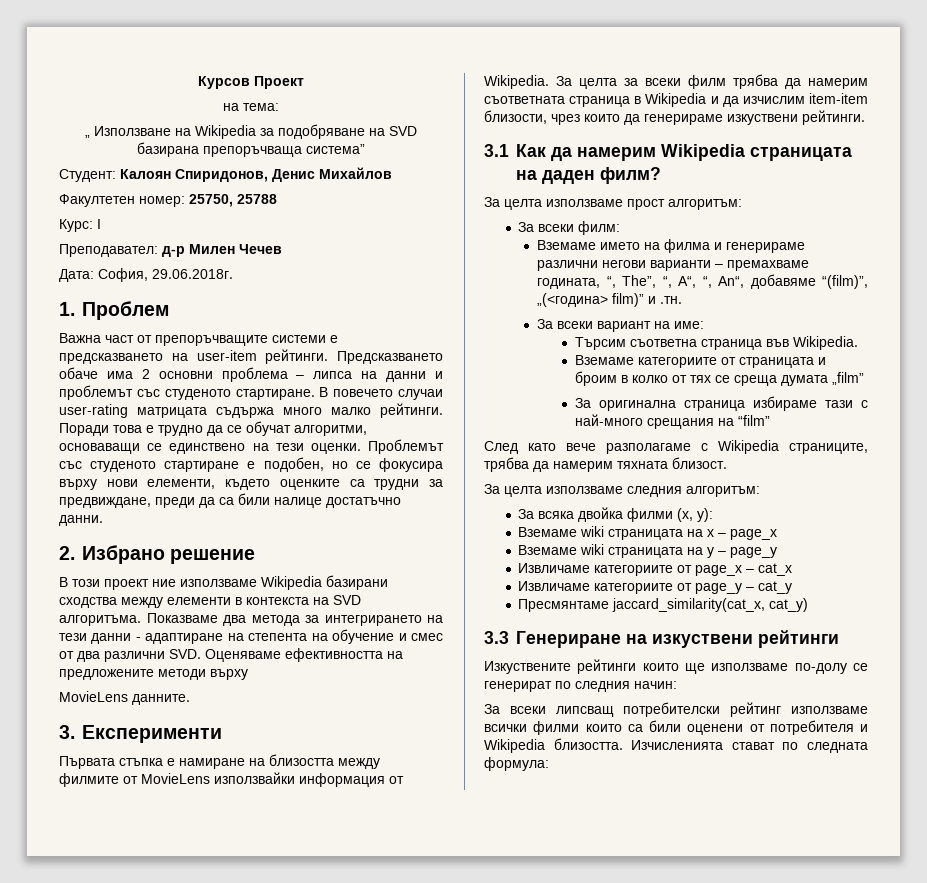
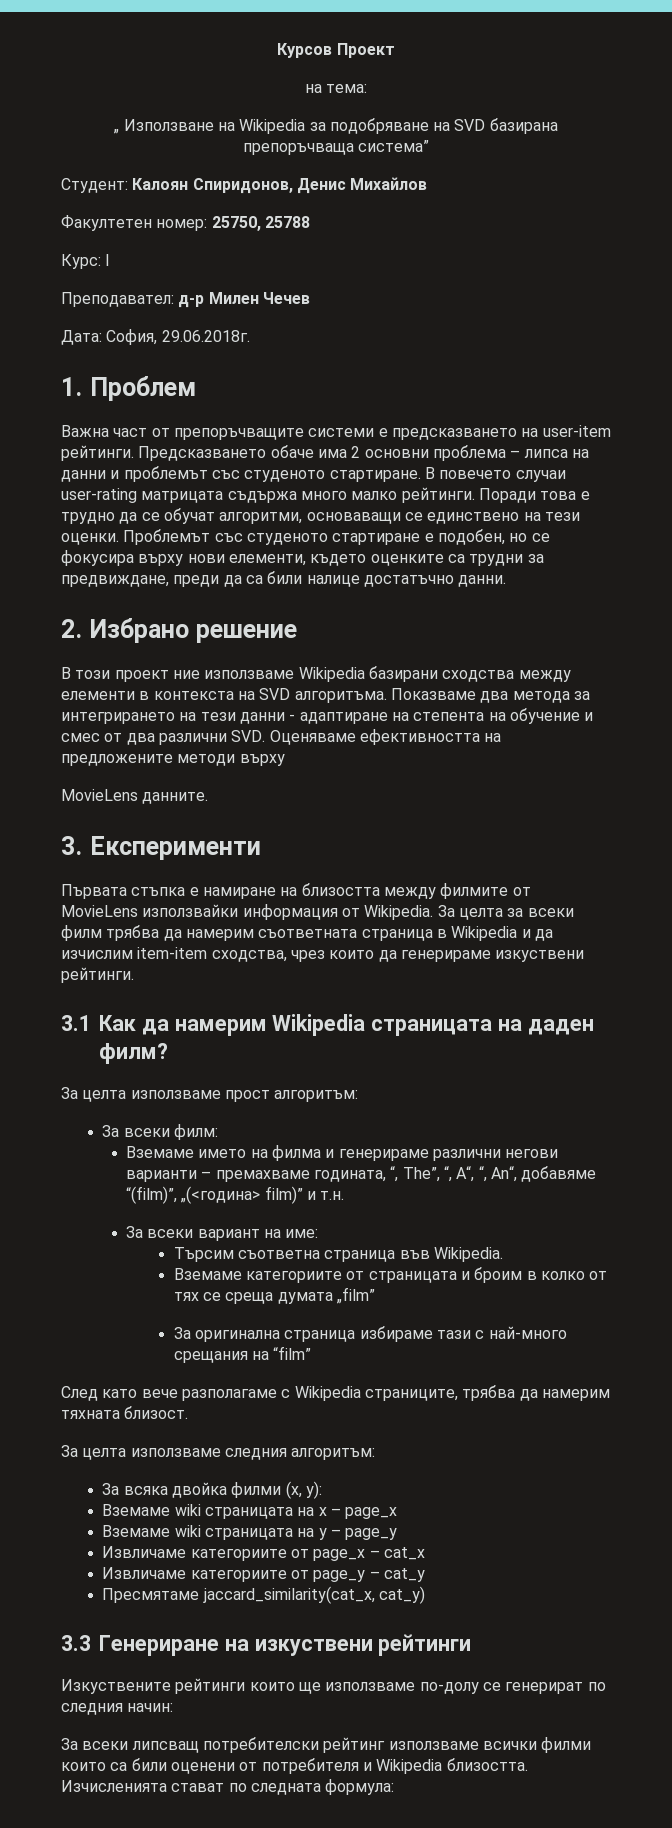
[484,110,547,124] близости, -> [211,950,287,962] сходства,
[660,296,683,304] .тн. -> [320,1191,345,1200] т.н.
[518,599,610,612] Пресмянтаме -> [102,1588,200,1603] Пресмятаме

